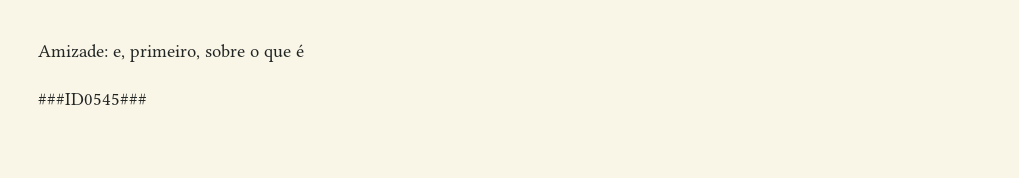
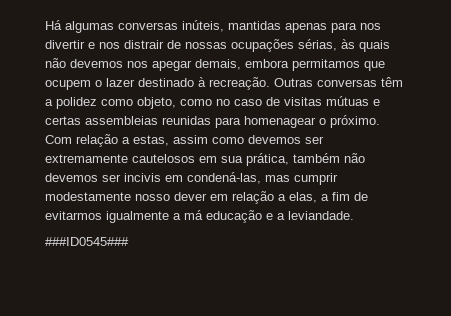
[38,44,304,62] Amizade: e, primeiro, sobre o que é -> [45,20,381,33] [45,39,390,52] [45,58,385,71] [45,77,403,90] [45,96,380,109] [45,115,380,128] [45,134,324,147] [45,153,365,166] [45,172,338,185] [45,191,368,204] [45,210,354,223] Há algumas conversas inúteis, mantidas apenas para nos divertir e nos distrair de nossas ocupações sérias, às quais não devemos nos apegar demais, embora permitamos que ocupem o lazer destinado à recreação. Outras conversas têm a polidez como objeto, como no caso de visitas mútuas e certas assembleias reunidas para homenagear o próximo. Com relação a estas, assim como devemos ser extremamente cautelosos em sua prática, também não devemos ser incivis em condená-las, mas cumprir modestamente nosso dever em relação a elas, a fim de evitarmos igualmente a má educação e a leviandade.

